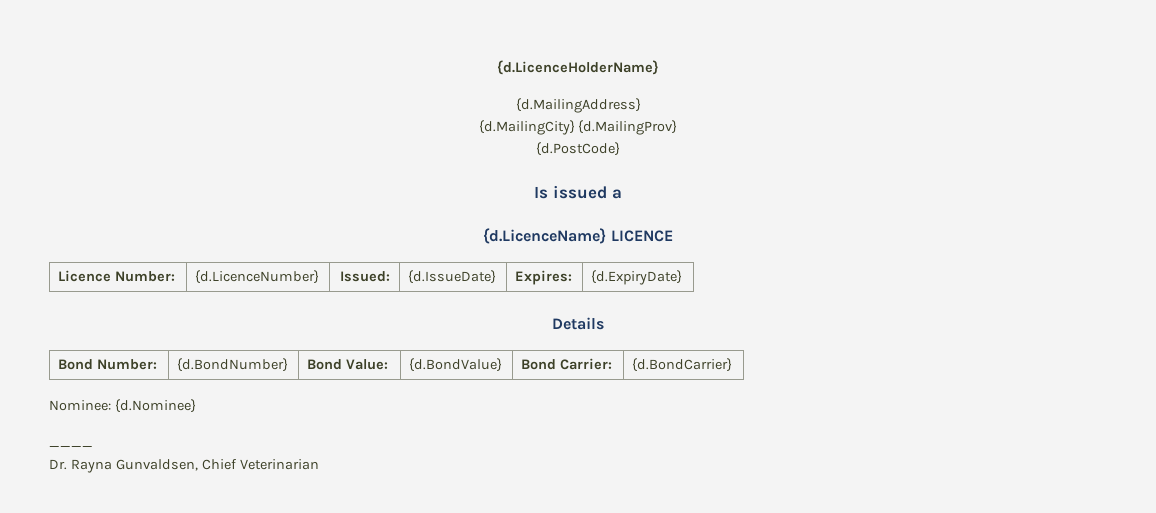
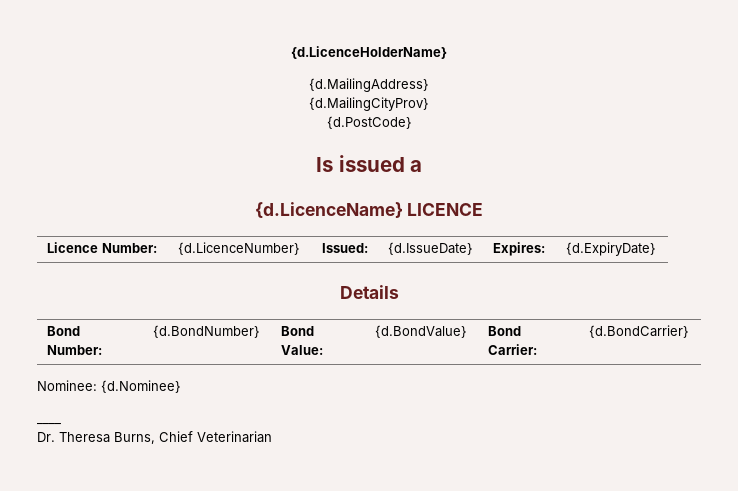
[478,120,678,135] {d.MailingCity} {d.MailingProv} -> [309,97,429,111] {d.MailingCityProv}
[70,459,198,473] Rayna Gunvaldsen, -> [59,432,155,444] Theresa Burns,

